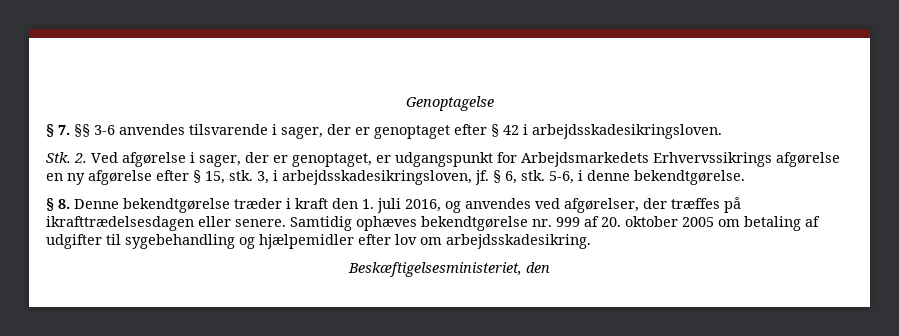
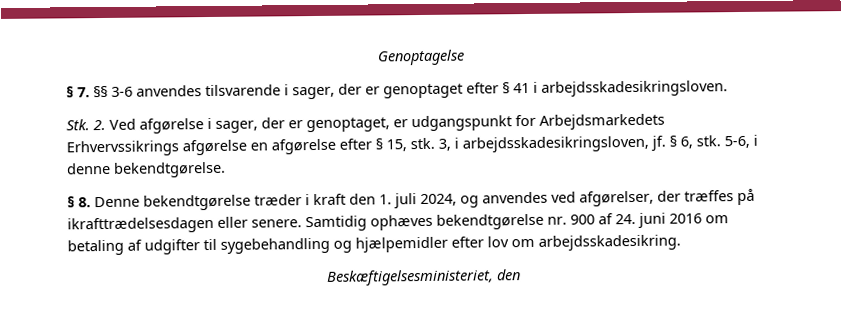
[503,125,519,135] 42 -> [513,82,530,94] 41
[67,173,85,185] ny -> (268, 146) none
[405,199,441,212] 2016, -> [420,193,457,207] 2024,
[556,216,714,227] 999 af 20. oktober 2005 -> [570,212,702,228] 900 af 24. juni 2016

